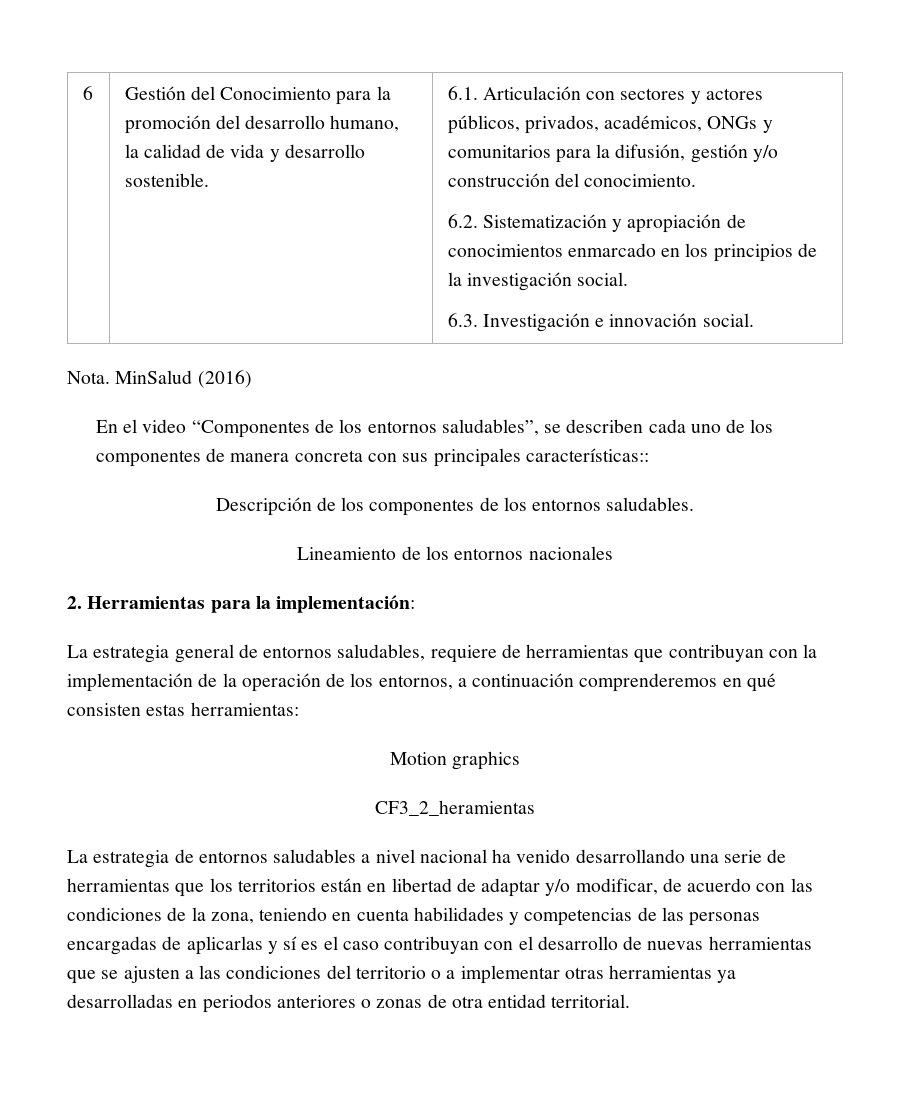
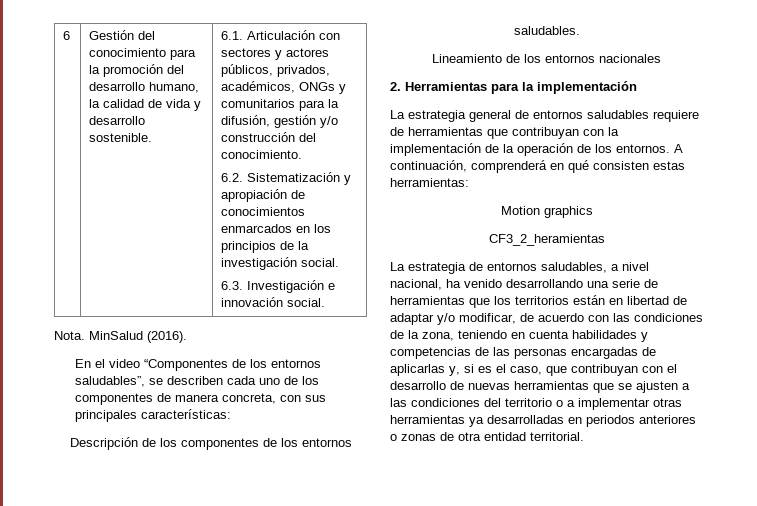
[220,87,332,100] Conocimiento -> [89,48,167,57] conocimiento
[567,243,656,257] enmarcado -> [221,224,293,233] enmarcados
[197,370,252,388] (2016) -> [147,331,187,343] (2016).
[294,450,363,462] concreta -> [222,393,277,404] concreta,
[525,448,649,462] características:: -> [141,409,232,419] características:
[276,595,416,613] implementación: -> [537,81,637,94] implementación
[337,644,426,661] saludables, -> [587,110,649,119] saludables
[378,673,718,692] entornos, a continuación comprenderemos -> [616,144,683,153] [390,160,547,173] entornos. A continuación, comprenderá
[273,849,357,863] saludables -> [541,262,607,273] saludables,
[419,849,487,863] nacional -> [390,279,442,290] nacional,
[267,936,379,954] y sí es el caso -> [449,364,567,376] y, si es el caso, que

